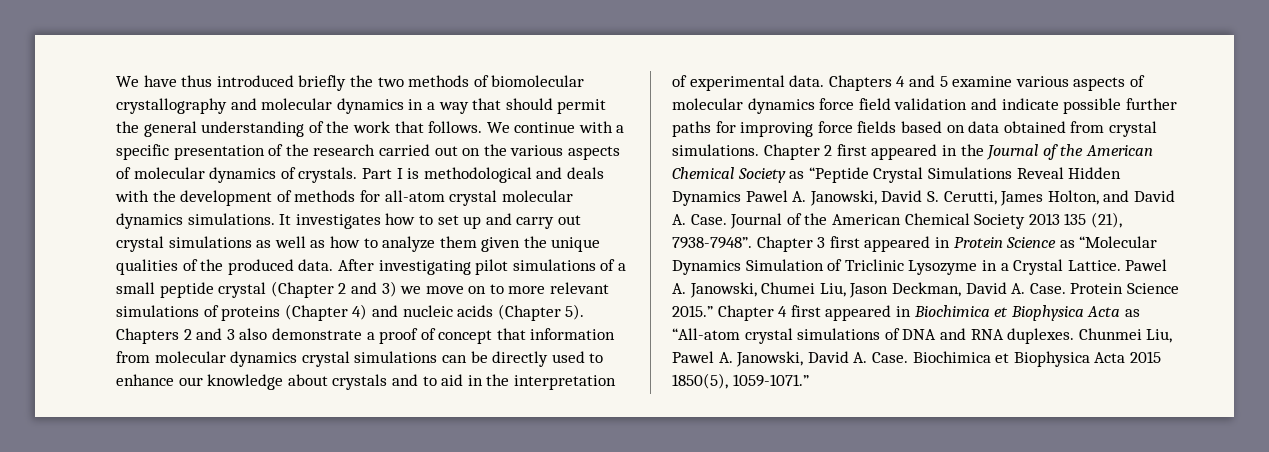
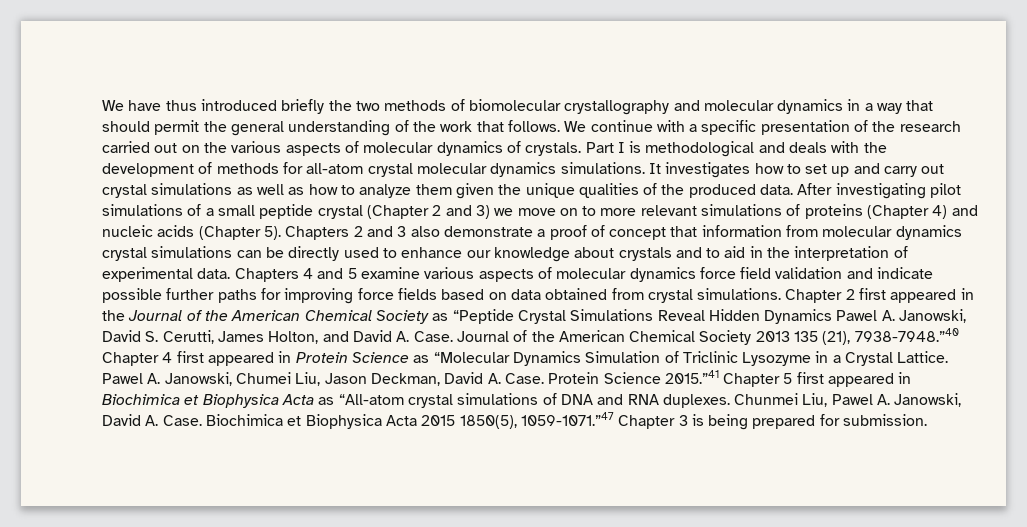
[672,236,826,252] 7938-7948”. Chapter 3 -> [854,328,959,342] [102,352,173,366] 7938-7948.”40 Chapter 4
[672,305,788,321] 2015.” Chapter 4 -> [664,370,793,387] 2015.”41 Chapter 5
[732,374,809,387] 1059-1071.” -> [520,412,928,430] 1059-1071.”47 Chapter 3 is being prepared for submission.

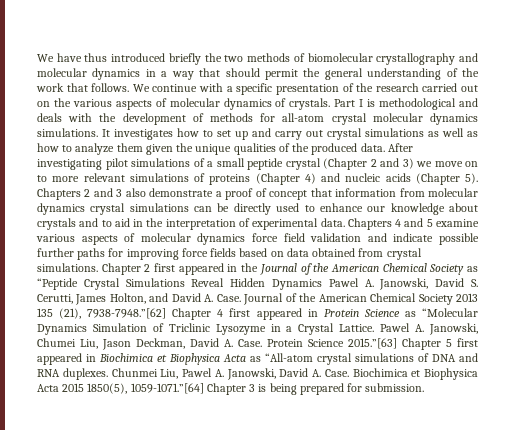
[854,328,959,342] 7938-7948.”40 -> [87,308,167,319] 7938-7948.”[62]
[664,370,719,384] 2015.”41 -> [348,338,397,349] 2015.”[63]
[520,412,614,426] 1059-1071.”47 -> [130,383,204,394] 1059-1071.”[64]

